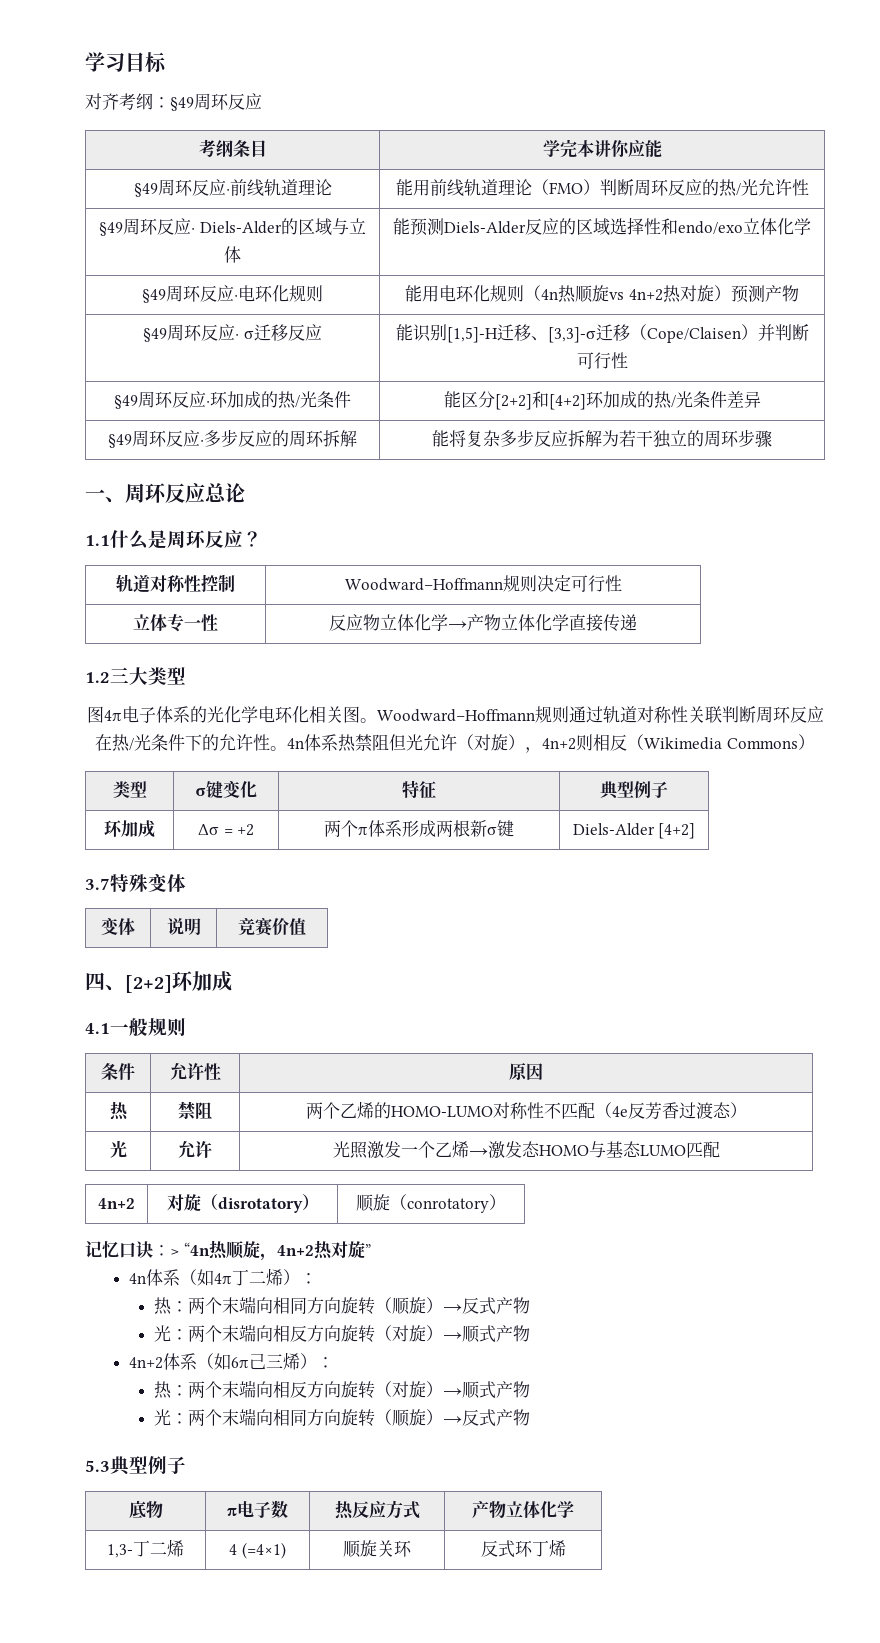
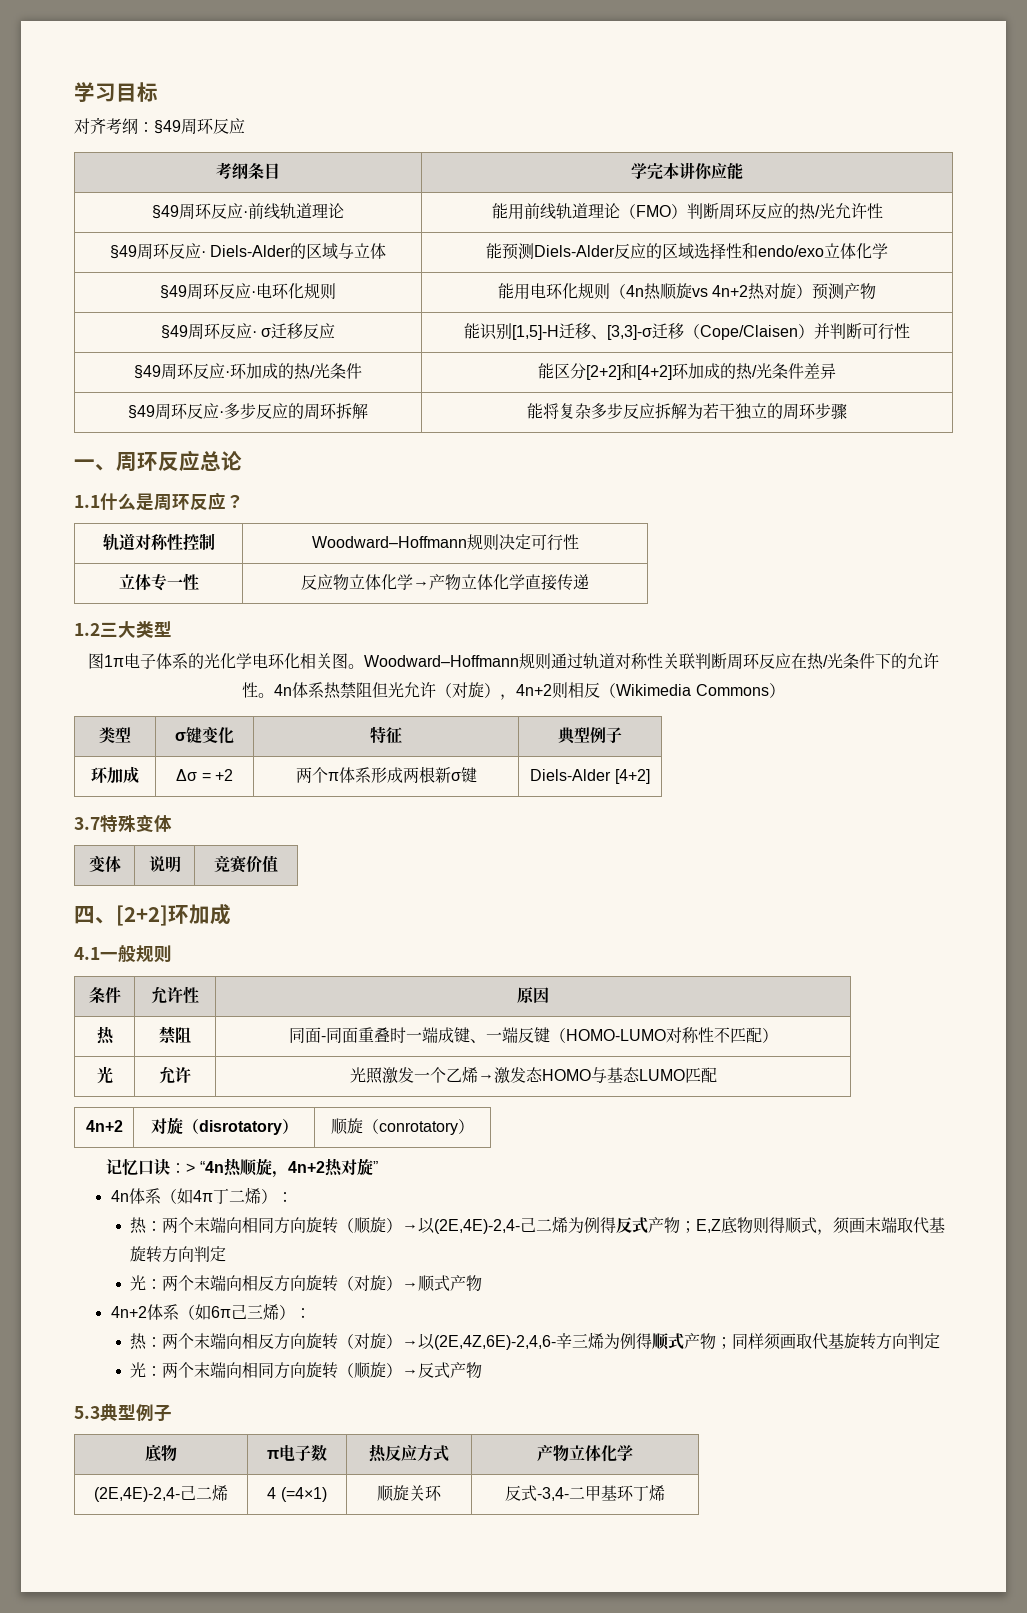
[103,710,122,721] 4π -> [104,655,124,667] 1π
[305,1101,731,1120] 两个乙烯的HOMO-LUMO对称性不匹配（4e反芳香过渡态 -> [288,1027,762,1043] 同面-同面重叠时一端成键、一端反键（HOMO-LUMO对称性不匹配
[462,1297,531,1315] 反式产物 -> [418,1216,946,1235] [130,1246,227,1263] 以(2E,4E)-2,4-己二烯为例得反式产物；E,Z底物则得顺式，须画末端取代基旋转方向判定
[462,1381,531,1399] 顺式产物 -> [418,1332,941,1350] 以(2E,4Z,6E)-2,4,6-辛三烯为例得顺式产物；同样须画取代基旋转方向判定
[107,1540,150,1558] 1,3-丁 -> [94,1485,196,1502] (2E,4E)-2,4-己
(515, 1549) none -> [537,1485,617,1501] -3,4-二甲基

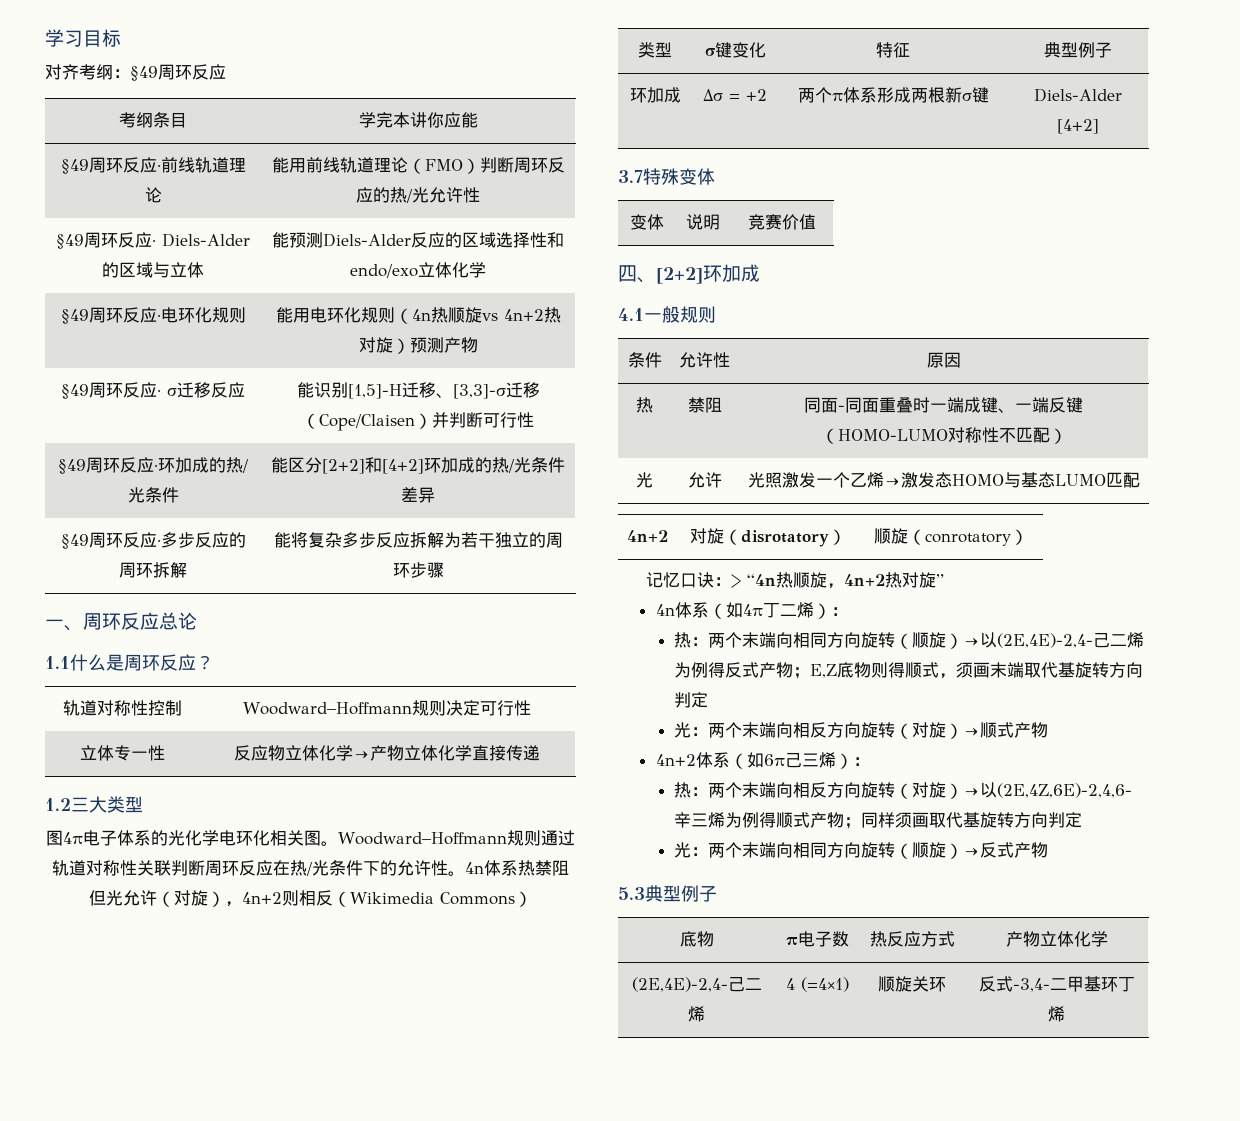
[104,655,124,667] 1π -> [63,832,84,844] 4π

